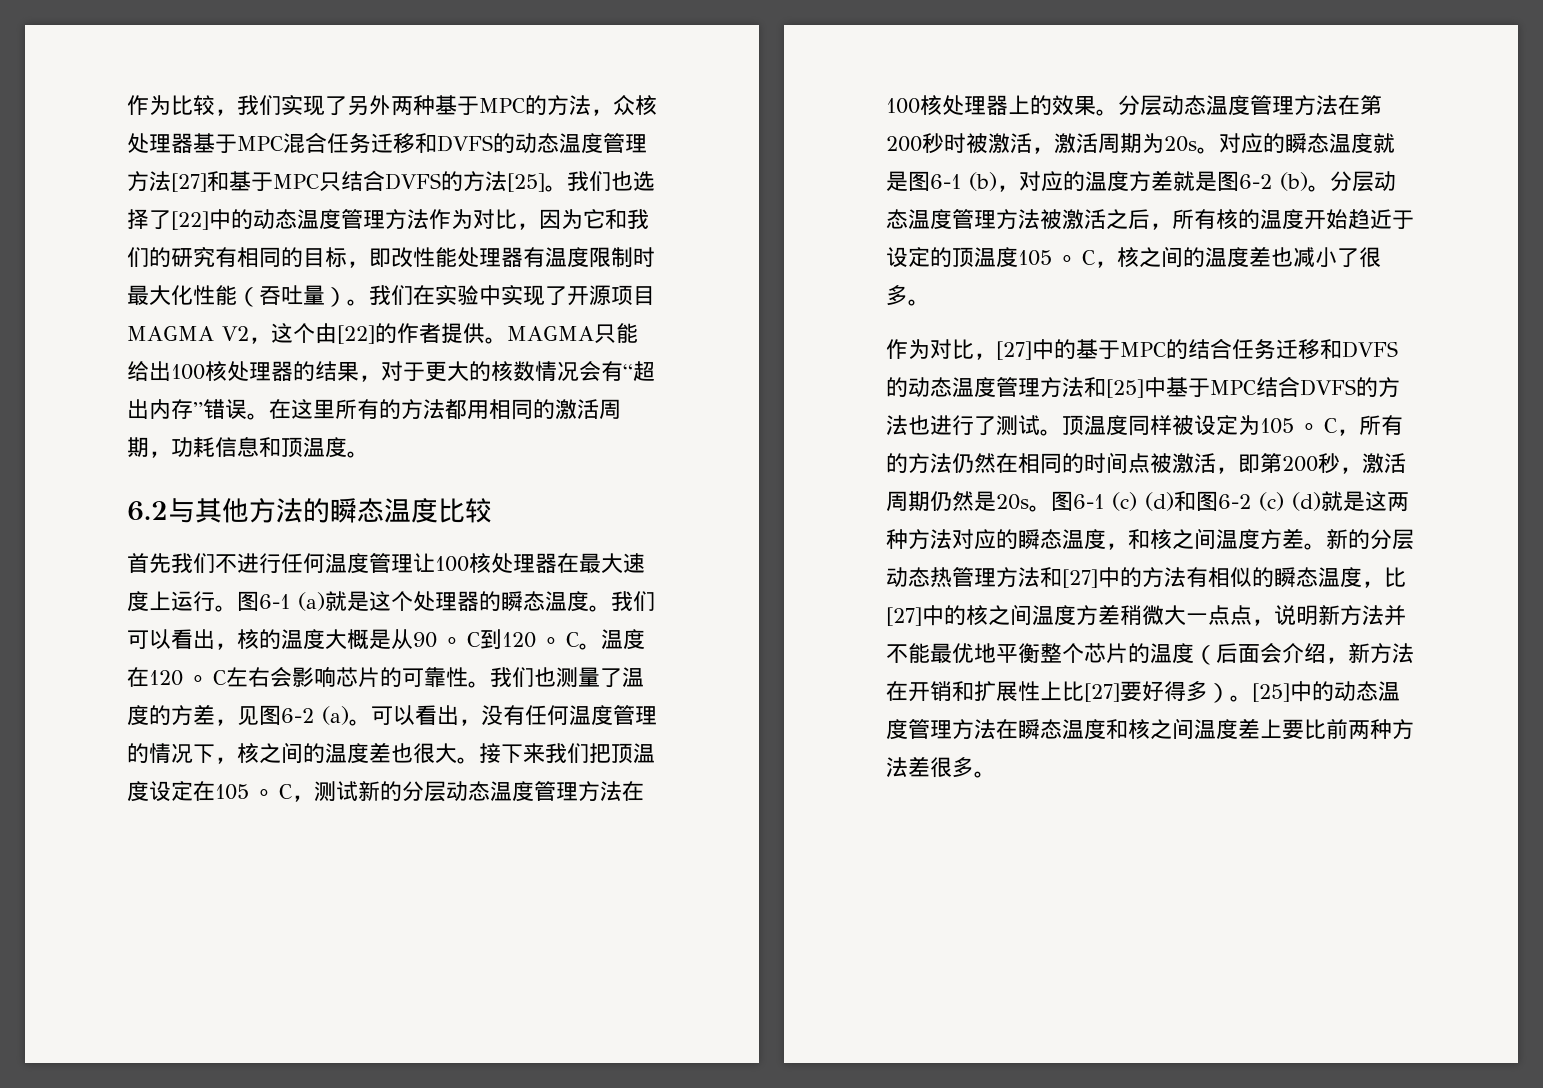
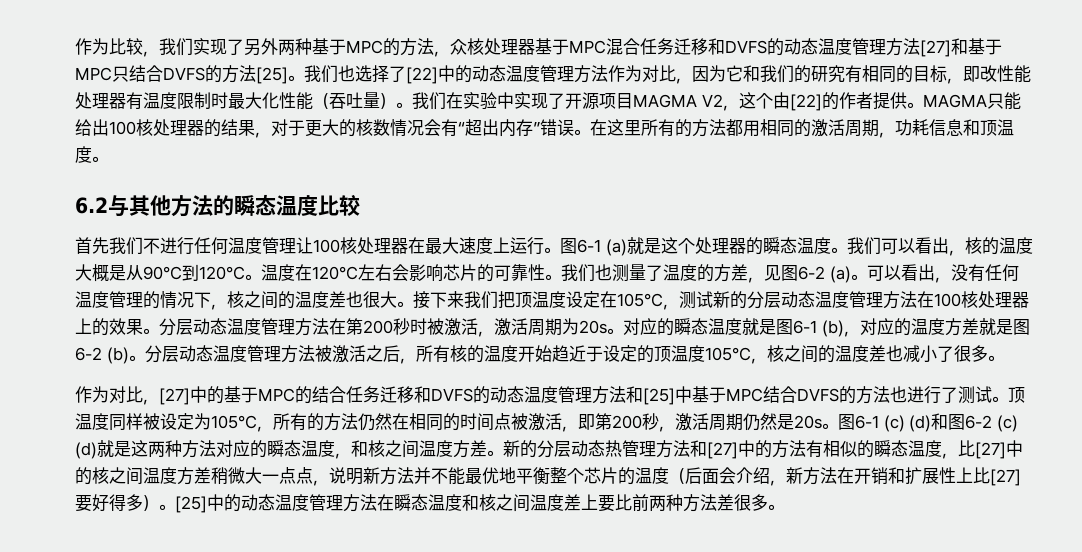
[413,629,645,650] [127,667,226,687] 90 ∘ C到120 ∘ C。温度在120 ∘ C -> [143,264,358,281] 90℃到120℃。温度在120℃
[215,784,292,800] 105 ∘ C -> [617,293,663,307] 105℃
[1018,250,1095,266] 105 ∘ C -> [704,347,751,361] 105℃
[1260,418,1337,434] 105 ∘ C -> [211,415,257,429] 105℃

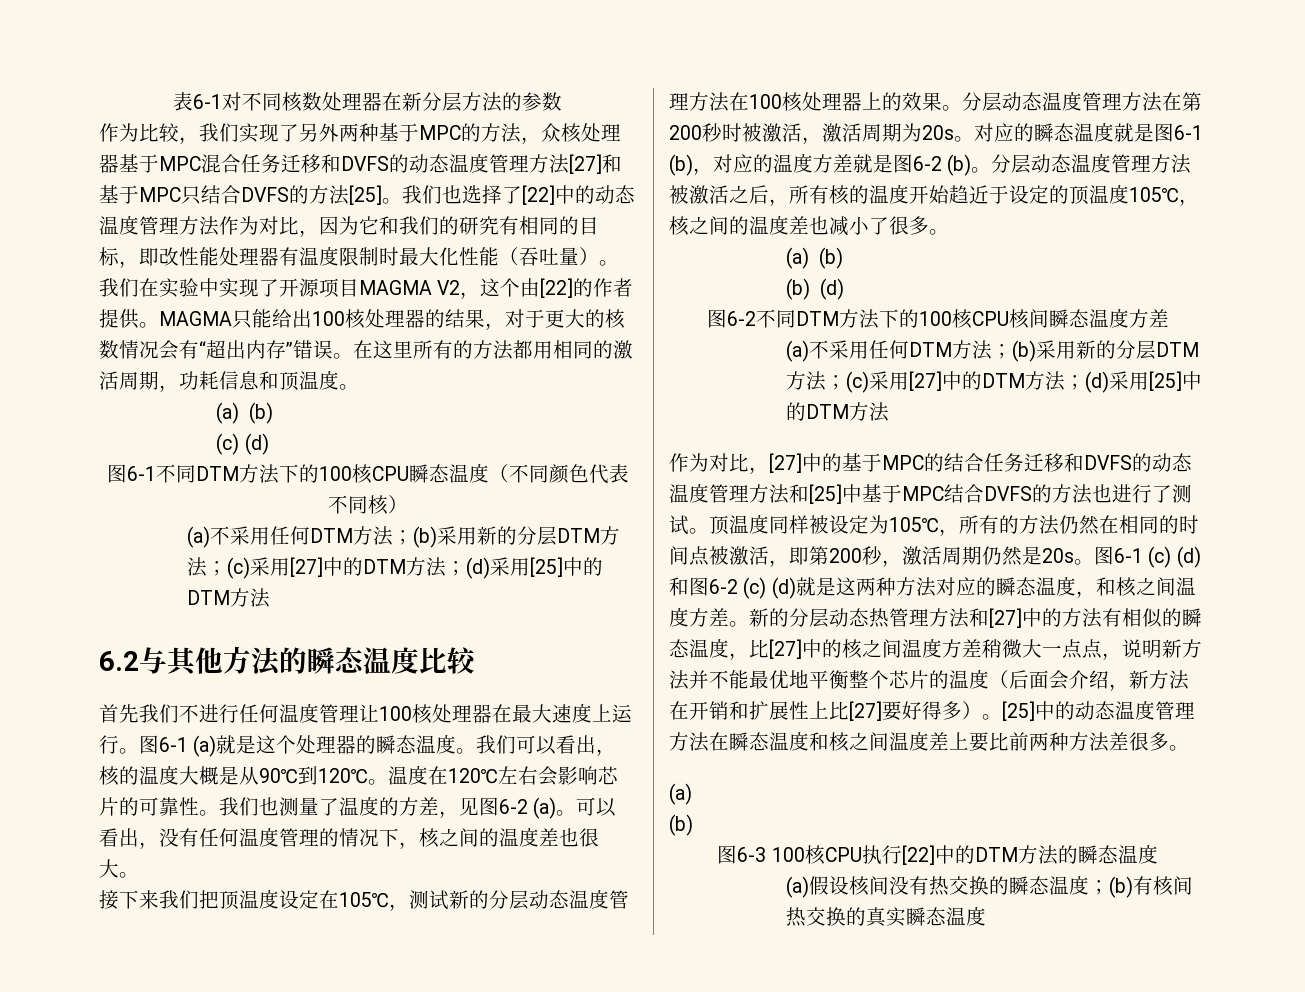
(75, 46) none -> [173,92,562,112] 表6-1对不同核数处理器在新分层方法的参数 //
(108, 159) none -> [216,402,274,424] [216,433,269,455] [106,464,629,484] [327,495,408,515] [187,526,621,548] [187,557,604,579] [187,588,271,608] // (a) (b) // (c) (d) // 图6-1不同DTM方法下的100核CPU瞬态温度（不同颜色代表不同核） // (a)不采用任何DTM方法；(b)采用新的分层DTM方法；(c)采用[27]中的DTM方法；(d)采用[25]中的DTM方法
(413, 304) none -> (139, 875) //
(1004, 358) none -> [786,247,844,269] [786,278,845,300] [706,309,1169,329] [786,340,1200,362] [786,371,1203,393] [786,402,890,422] // (a) (b) // (b) (d) // 图6-2不同DTM方法下的100核CPU核间瞬态温度方差 // (a)不采用任何DTM方法；(b)采用新的分层DTM方法；(c)采用[27]中的DTM方法；(d)采用[25]中的DTM方法
(784, 507) none -> [669,783,692,805] [669,814,693,836] [717,845,1158,865] [786,876,1194,898] [786,907,987,927] // (a) // (b) // 图6-3 100核CPU执行[22]中的DTM方法的瞬态温度 // (a)假设核间没有热交换的瞬态温度；(b)有核间热交换的真实瞬态温度

